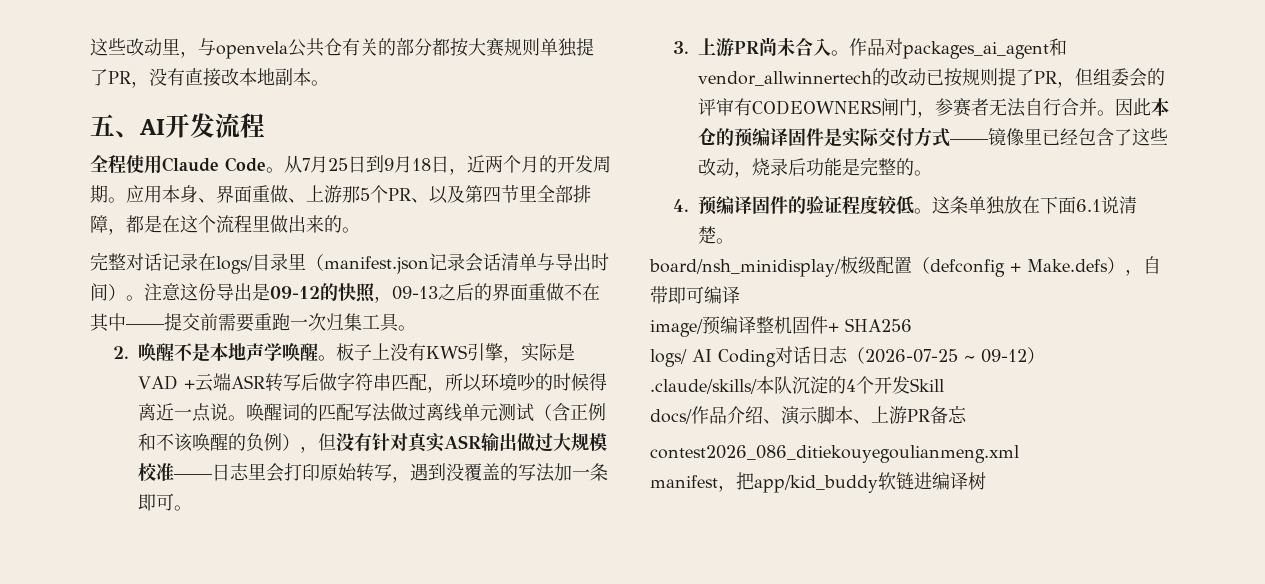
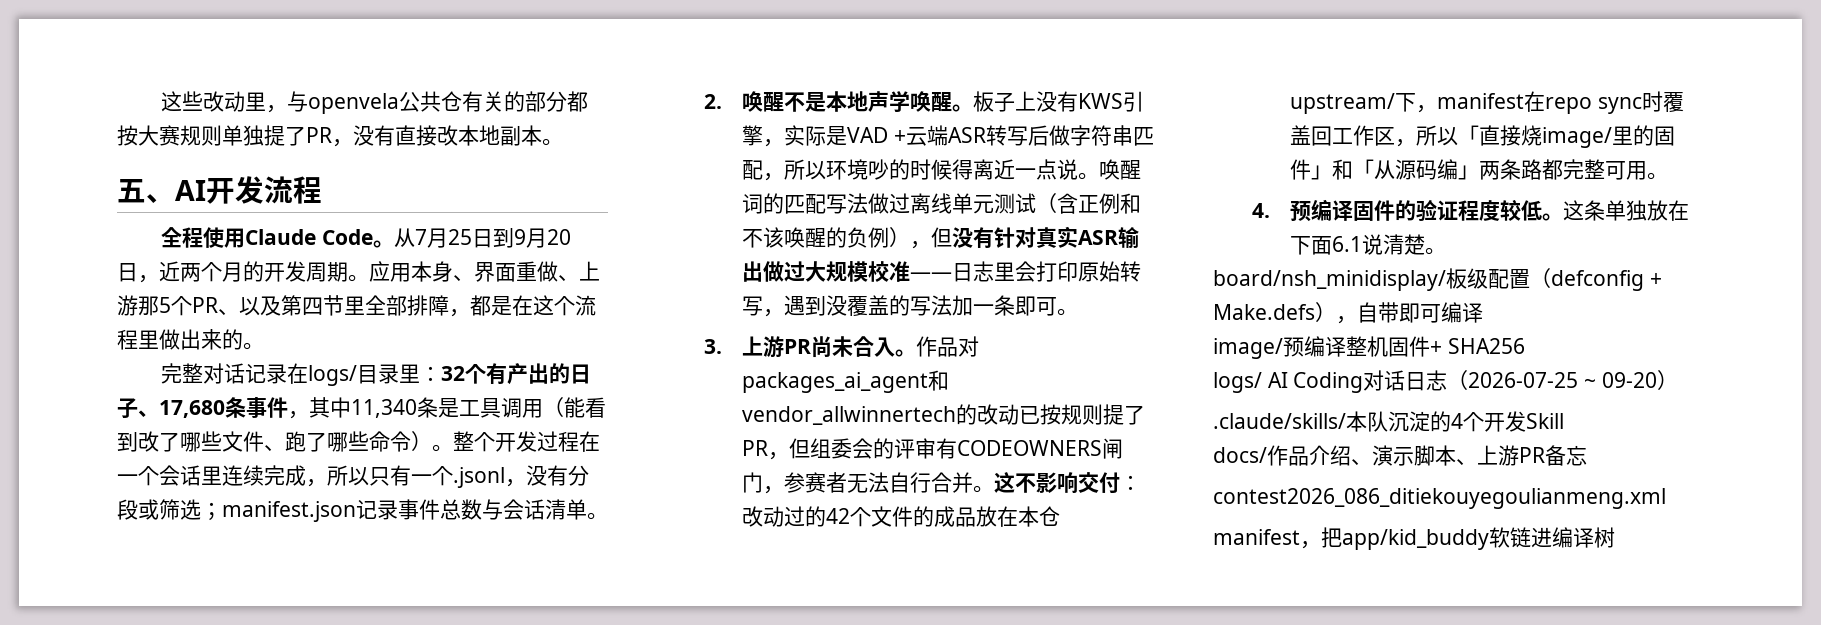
[412,158,431,171] 18 -> [547,229,572,245] 20
[306,253,609,274] [90,283,600,303] [90,313,399,332] （manifest.json记录会话清单与导出时间）。注意这份导出是09-12的快照，09-13之后的界面重做不在其中——提交前需要重跑一次归集工具 -> [420,363,592,385] [117,396,606,419] [117,431,600,452] [117,465,589,488] [117,499,587,522] ：32个有产出的日子、17,680条事件，其中11,340条是工具调用（能看到改了哪些文件、跑了哪些命令）。整个开发过程在一个会话里连续完成，所以只有一个.jsonl，没有分段或筛选；manifest.json记录事件总数与会话清单
[1114,98,1169,116] [697,127,1168,147] [697,157,914,178] 因此本仓的预编译固件是实际交付方式——镜像里已经包含了这些改动，烧录后功能是完整的 -> [994,472,1142,494] [742,506,1061,527] [1290,91,1684,114] [1290,125,1676,148] [1290,159,1648,180] 这不影响交付：改动过的42个文件的成品放在本仓upstream/下，manifest在repo sync时覆盖回工作区，所以「直接烧image/里的固件」和「从源码编」两条路都完整可用
[981,349,1027,363] 09-12 -> [1601,372,1657,388] 09-20

